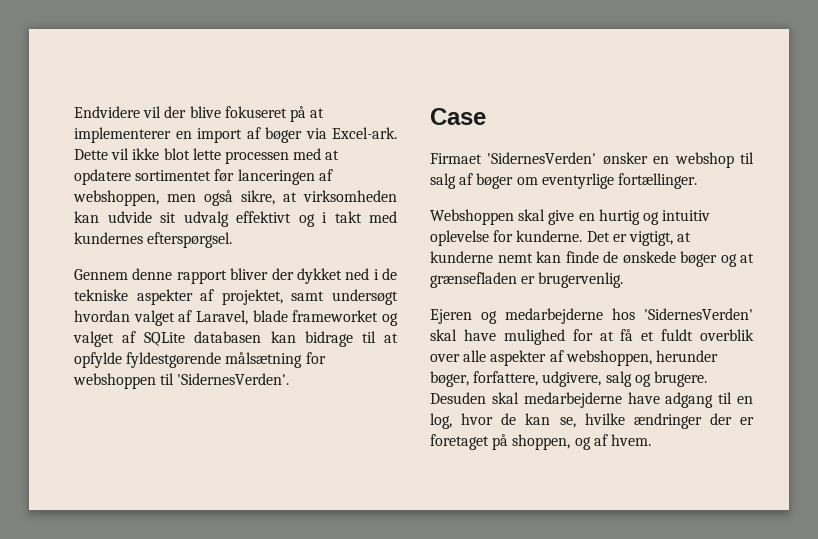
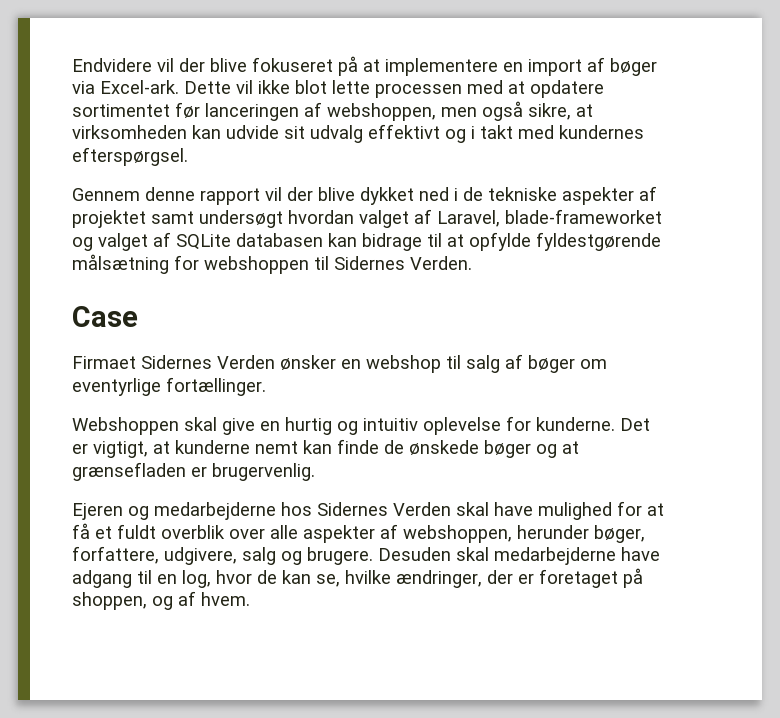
[74,127,171,143] implementerer -> [385,58,498,76] implementere
[230,268,294,280] bliver der -> [265,187,355,201] vil der blive
[221,289,283,305] projektet, -> [72,210,146,228] projektet
[252,310,379,322] blade frameworket -> [505,209,662,224] blade-frameworket
[177,373,290,385] 'SidernesVerden'. -> [334,256,472,270] Sidernes Verden.
[487,152,597,164] 'SidernesVerden' -> [141,355,275,369] Sidernes Verden
[644,308,753,320] 'SidernesVerden' -> [317,502,451,516] Sidernes Verden
[633,413,702,429] ændringer -> [396,570,482,588] ændringer,

